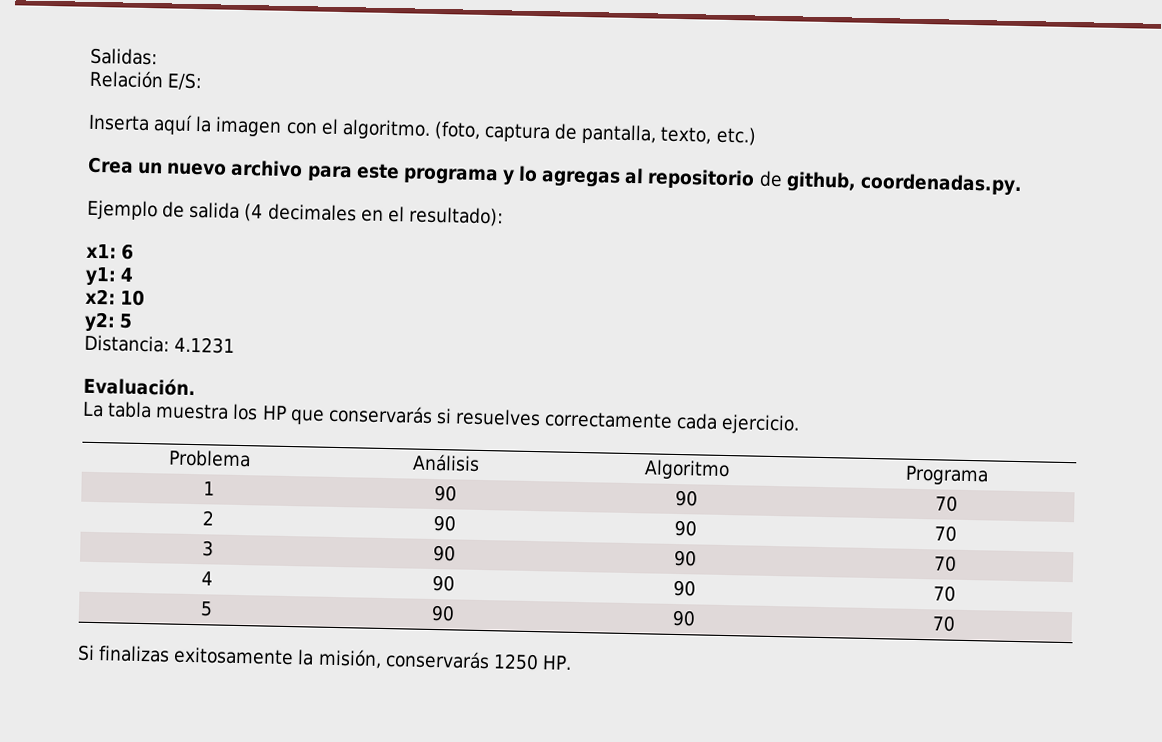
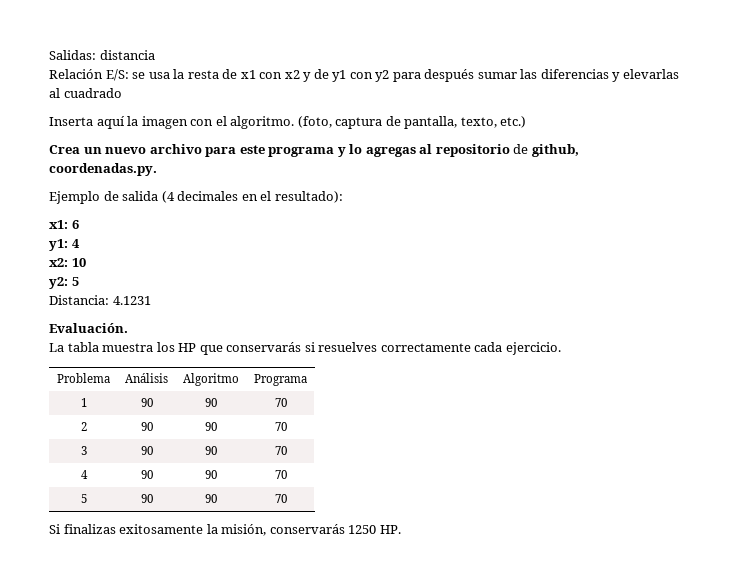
(158, 56) none -> [99,50,155,60] distancia
(204, 81) none -> [132,69,679,82] [49,88,122,98] se usa la resta de x1 con x2 y de y1 con y2 para después sumar las diferencias y elevarlas al cuadrado

